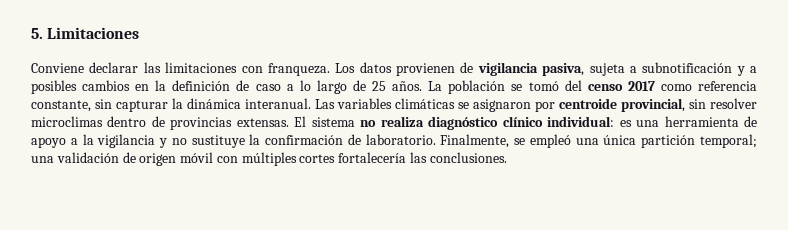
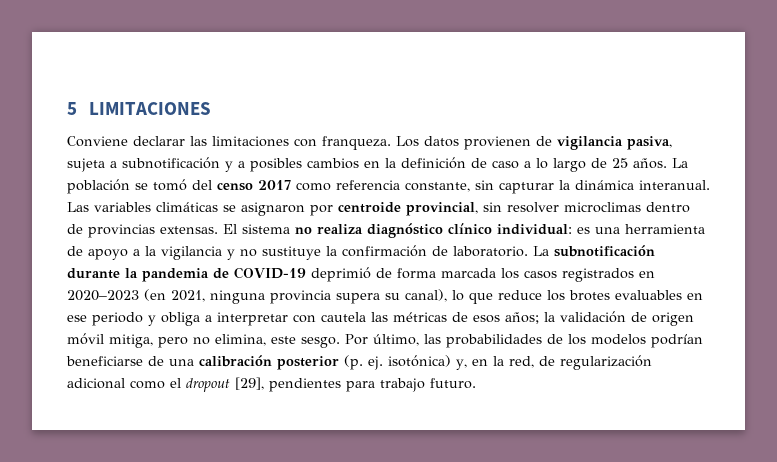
[31,27,140,39] 5. Limitaciones -> [67,102,211,115] 5 LIMITACIONES
[440,134,757,148] [31,152,507,166] Finalmente, se empleó una única partición temporal; una validación de origen móvil con múltiples cortes fortalecería las conclusiones. -> [533,245,655,257] [67,267,655,282] [67,289,703,304] [67,311,694,326] [67,333,703,348] [66,355,652,370] [67,377,476,392] La subnotificación durante la pandemia de COVID-19 deprimió de forma marcada los casos registrados en 2020–2023 (en 2021, ninguna provincia supera su canal), lo que reduce los brotes evaluables en ese periodo y obliga a interpretar con cautela las métricas de esos años; la validación de origen móvil mitiga, pero no elimina, este sesgo. Por último, las probabilidades de los modelos podrían beneficiarse de una calibración posterior (p. ej. isotónica) y, en la red, de regularización adicional como el dropout [29], pendientes para trabajo futuro.

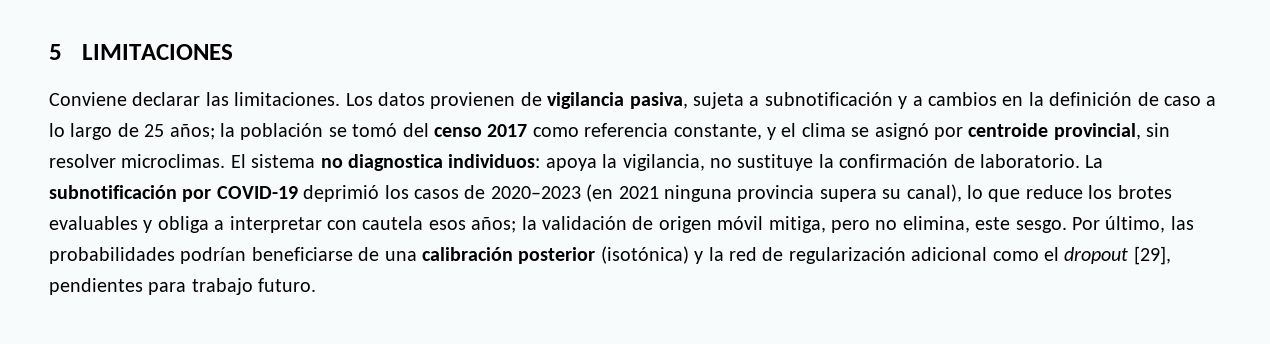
[212,136,391,150] limitaciones con franqueza. -> [234,92,341,106] limitaciones.
[250,158,302,172] posibles -> (923, 101) none
[633,158,688,169] años. La -> [169,123,236,140] años; la
[475,180,710,194] [67,202,305,216] sin capturar la dinámica interanual. Las variables climáticas se asignaron -> [766,123,929,140] y el clima se asignó
[564,202,690,213] [67,223,705,238] [67,246,235,260] microclimas dentro de provincias extensas. El sistema no realiza diagnóstico clínico individual: es una herramienta de apoyo a la vigilancia y -> [121,154,705,171] microclimas. El sistema no diagnostica individuos: apoya la vigilancia,
[67,267,655,282] durante la pandemia de COVID-19 deprimió de forma marcada los casos registrados en -> [182,185,486,202] por COVID-19 deprimió los casos de
[171,290,205,302] 2021, -> [618,186,659,199] 2021
[687,293,703,300] [67,312,143,326] en ese periodo -> (138, 223) none
[371,312,468,322] las métricas de -> (424, 223) none
[547,334,646,345] de los modelos -> (175, 255) none
[344,355,534,370] (p. ej. isotónica) y, en la red, -> [600,246,757,264] (isotónica) y la red

